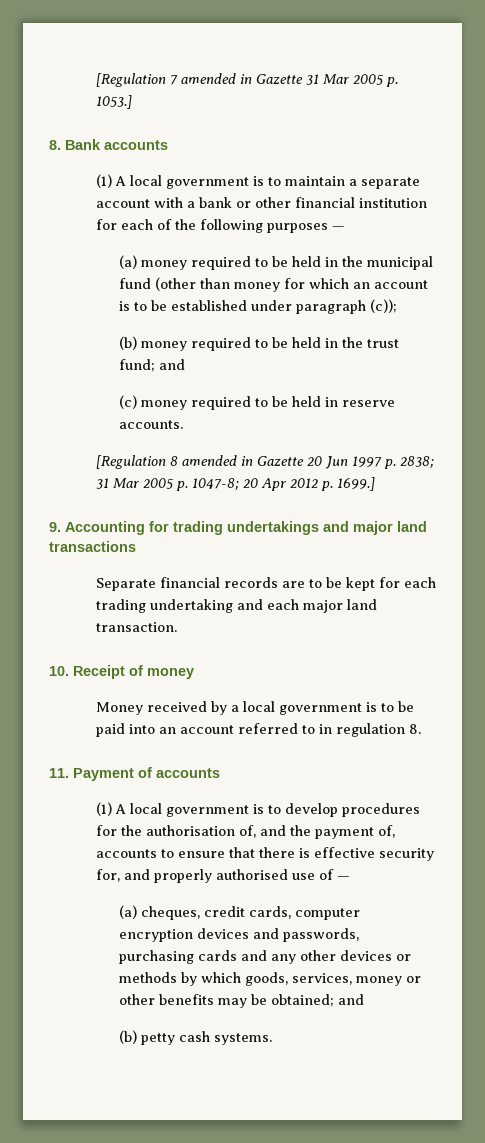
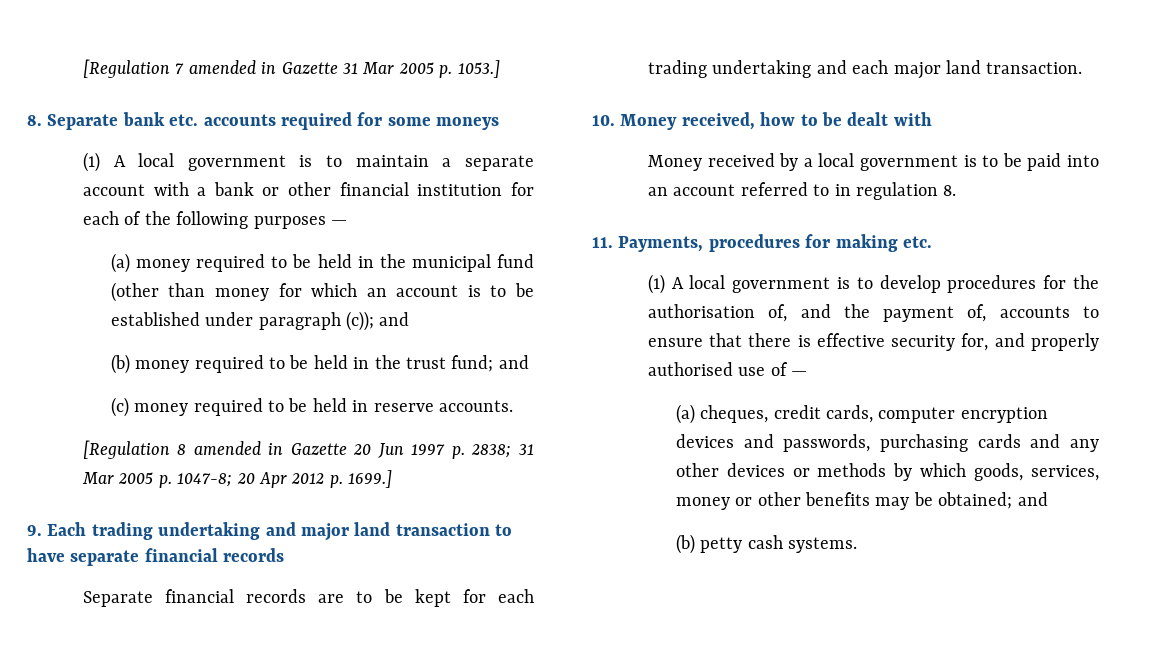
[65,139,168,150] Bank accounts -> [47,112,500,130] Separate bank etc. accounts required for some moneys
(397, 306) none -> [379,312,410,326] and
[65,521,427,535] [49,541,136,552] Accounting for trading undertakings and major land transactions -> [47,522,513,541] [27,548,285,566] Each trading undertaking and major land transaction to have separate financial records
[73,665,194,679] Receipt of money -> [620,112,932,130] Money received, how to be dealt with
[73,767,220,781] Payment of accounts -> [618,234,932,252] Payments, procedures for making etc.

